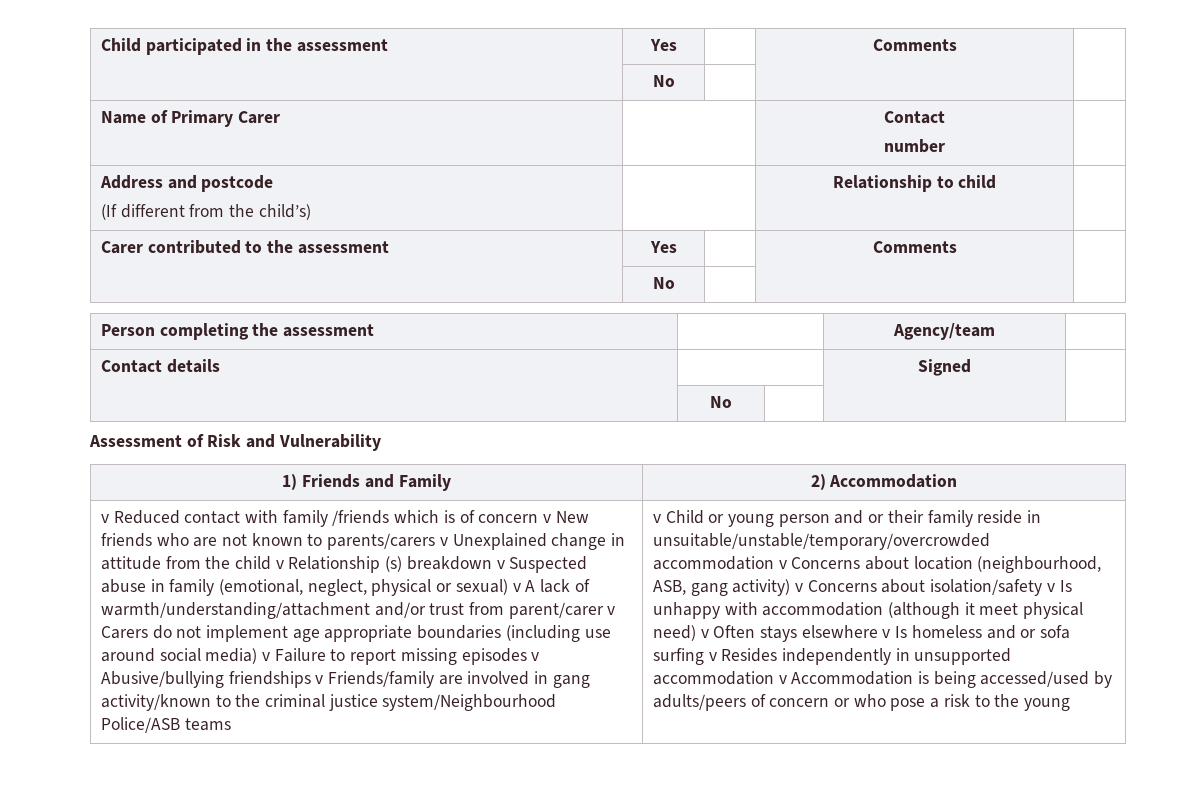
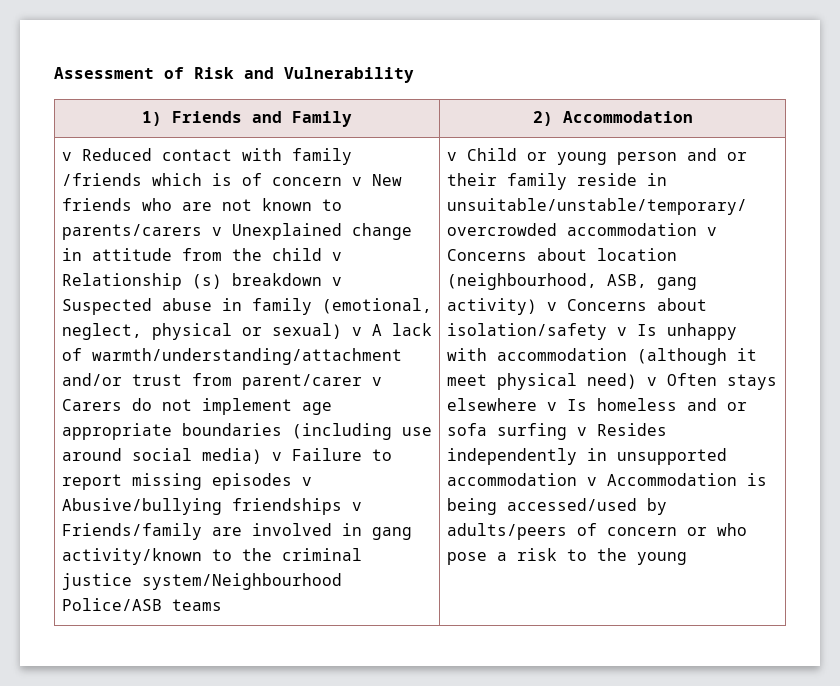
[100,38,388,55] [649,39,677,51] [872,39,957,51] [652,75,675,87] [100,110,280,127] [884,111,945,124] [884,139,945,153] [99,175,274,192] [100,204,311,220] [832,175,997,192] [100,240,389,254] [649,241,677,253] [872,241,957,253] [652,277,675,289] [100,323,374,340] [893,323,995,340] [100,359,220,373] [918,359,971,376] [710,396,732,408] Child participated in the assessment | Yes | | Comments | // | No | | | // Name of Primary Carer | | Contact // number | // Address and postcode // (If different from the child’s) | | Relationship to child | // Carer contributed to the assessment | Yes | | Comments | // | No | | | // Person completing the assessment | | Agency/team | // Contact details | | Signed | // | No | | | // -> (54, 73) none

